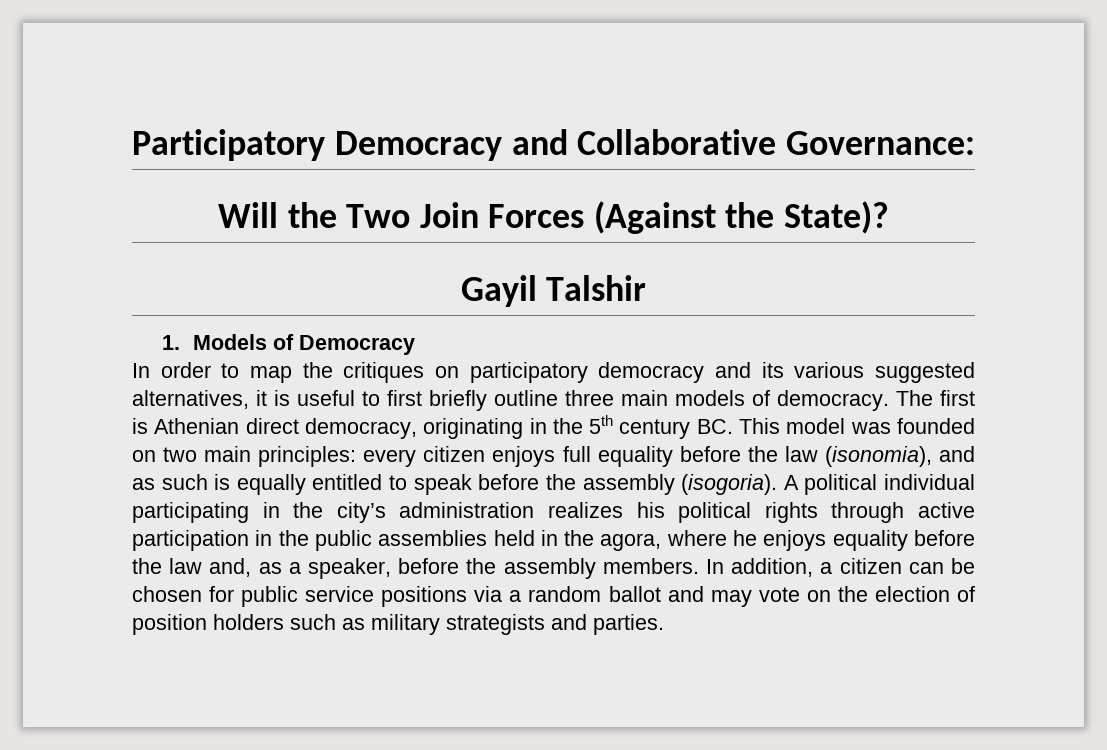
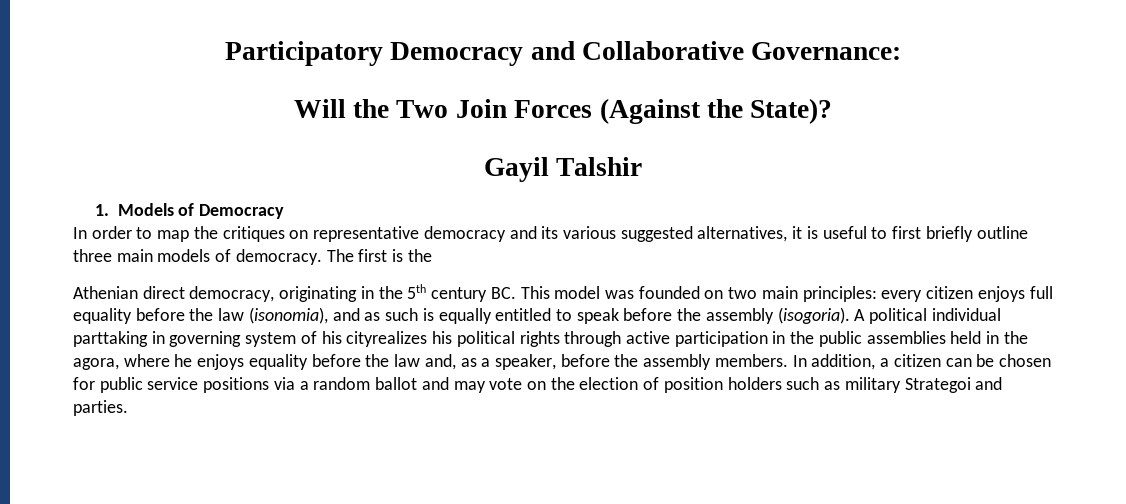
[469,362,588,383] participatory -> [313,226,420,242] representative
(148, 426) none -> [407,249,432,262] the //
[132,502,623,523] participating in the city’s administration realizes -> [73,331,428,347] parttaking in governing system of his cityrealizes
[446,614,545,635] strategists -> [904,377,971,393] Strategoi

